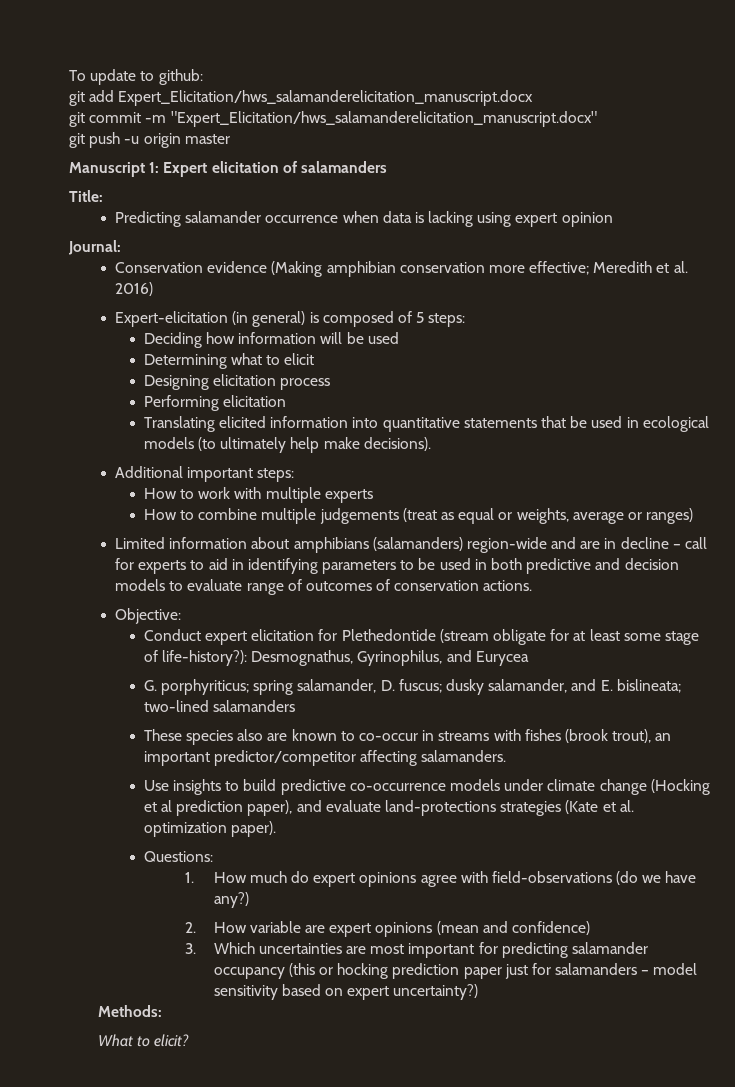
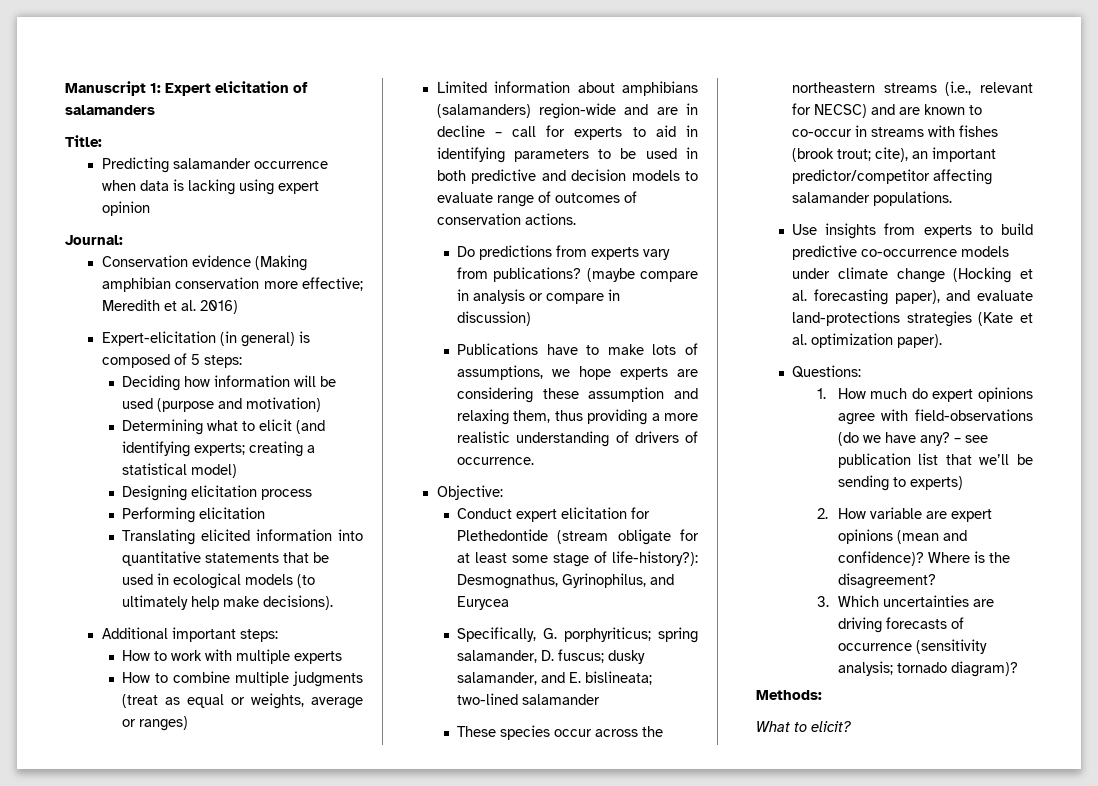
[69,69,203,85] [69,90,534,106] [69,111,597,127] [69,132,230,148] To update to github: // git add Expert_Elicitation/hws_salamanderelicitation_manuscript.docx // git commit -m "Expert_Elicitation/hws_salamanderelicitation_manuscript.docx" // git push -u origin master // -> (65, 88) none
(399, 338) none -> [157,397,322,412] (purpose and motivation)
(315, 359) none -> [296,420,326,434] [122,441,316,457] [122,463,238,478] (and identifying experts; creating a statistical model)
[319,508,399,524] judgements -> [293,671,363,687] judgments
(533, 585) none -> [457,245,671,260] [457,267,698,282] [457,289,621,304] [457,311,532,326] [457,343,698,355] [457,365,698,380] [457,387,698,403] [457,409,698,425] [457,431,698,447] [457,457,535,465] // Do predictions from experts vary from publications? (maybe compare in analysis or compare in discussion) // Publications have to make lots of assumptions, we hope experts are considering these assumption and relaxing them, thus providing a more realistic understanding of drivers of occurrence.
(529, 658) none -> [457,627,537,642] Specifically,
[213,700,296,712] salamanders -> [522,694,601,705] salamander
[237,729,264,741] also -> [554,726,664,737] [792,81,1033,96] [792,103,896,118] occur across the northeastern streams (i.e., relevant for NECSC) and
[612,729,652,743] trout), -> [837,147,909,162] trout; cite),
[421,750,507,762] salamanders. -> [792,191,953,206] salamander populations.
(222, 787) none -> [884,223,972,238] from experts
[161,800,244,816] al prediction -> [792,289,888,305] al. forecasting
[213,892,249,908] any?) -> [919,432,988,446] [837,453,1033,468] [837,475,963,491] any? – see publication list that we’ll be sending to experts)
[511,921,590,935] confidence) -> [837,551,1010,566] [837,573,936,589] confidence)? Where is the disagreement?
[370,942,648,958] [213,963,698,979] [213,984,479,1000] most important for predicting salamander occupancy (this or hocking prediction paper just for salamanders – model sensitivity based on expert uncertainty?) -> [837,617,964,633] [837,639,987,654] [837,661,1018,677] driving forecasts of occurrence (sensitivity analysis; tornado diagram)?

